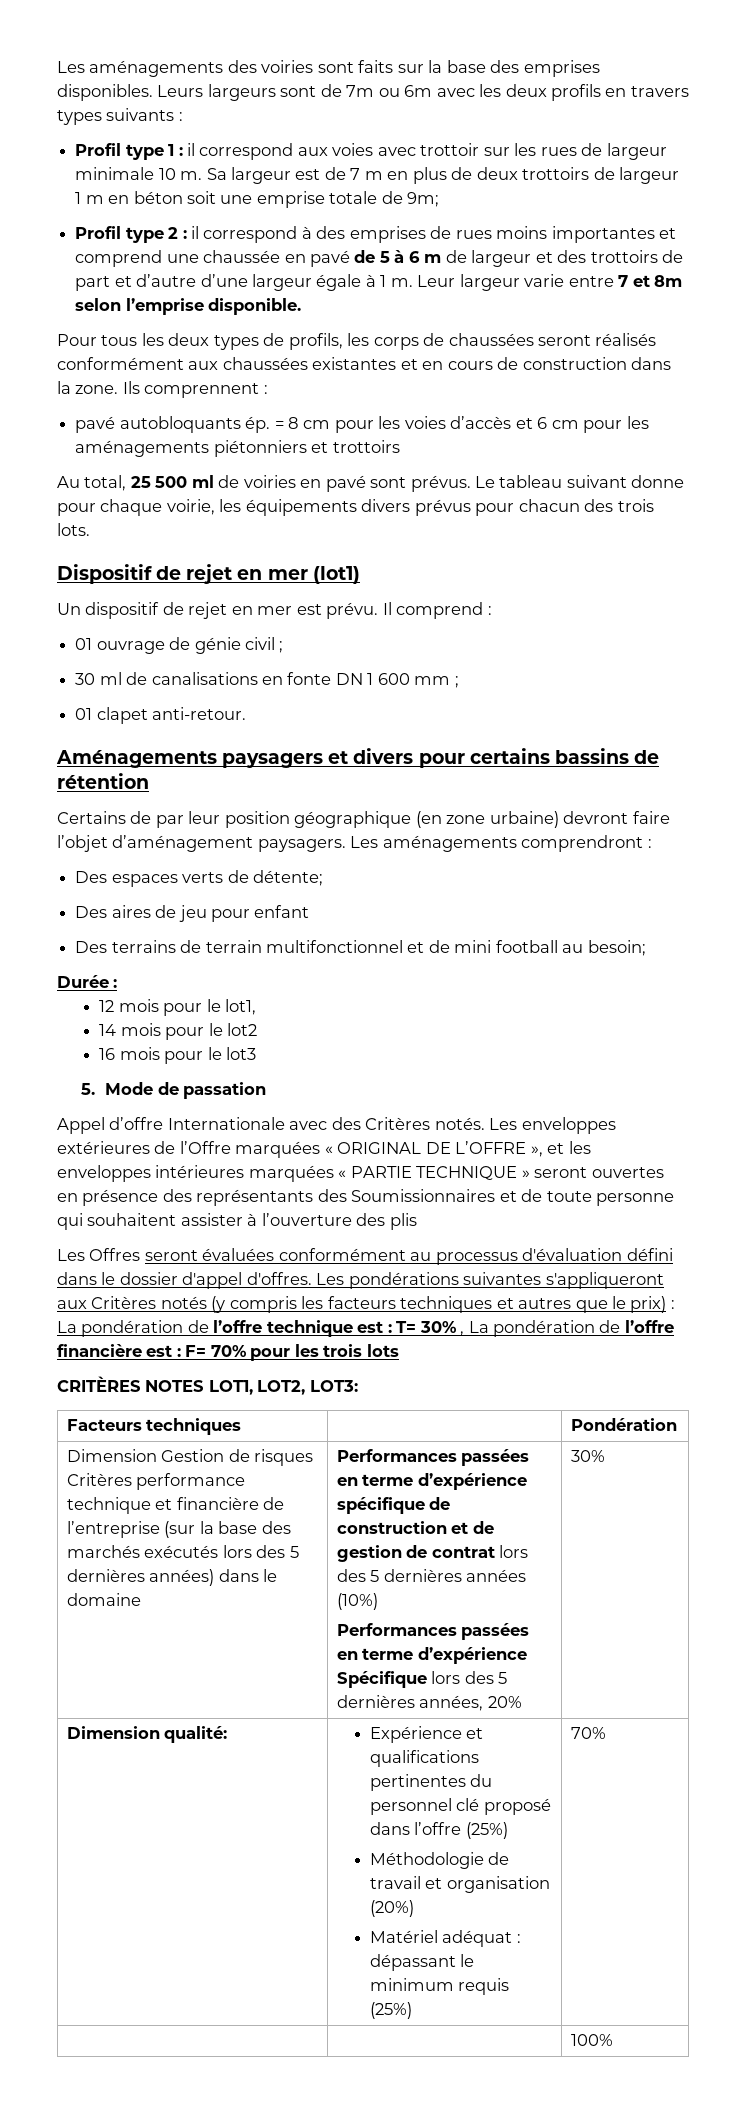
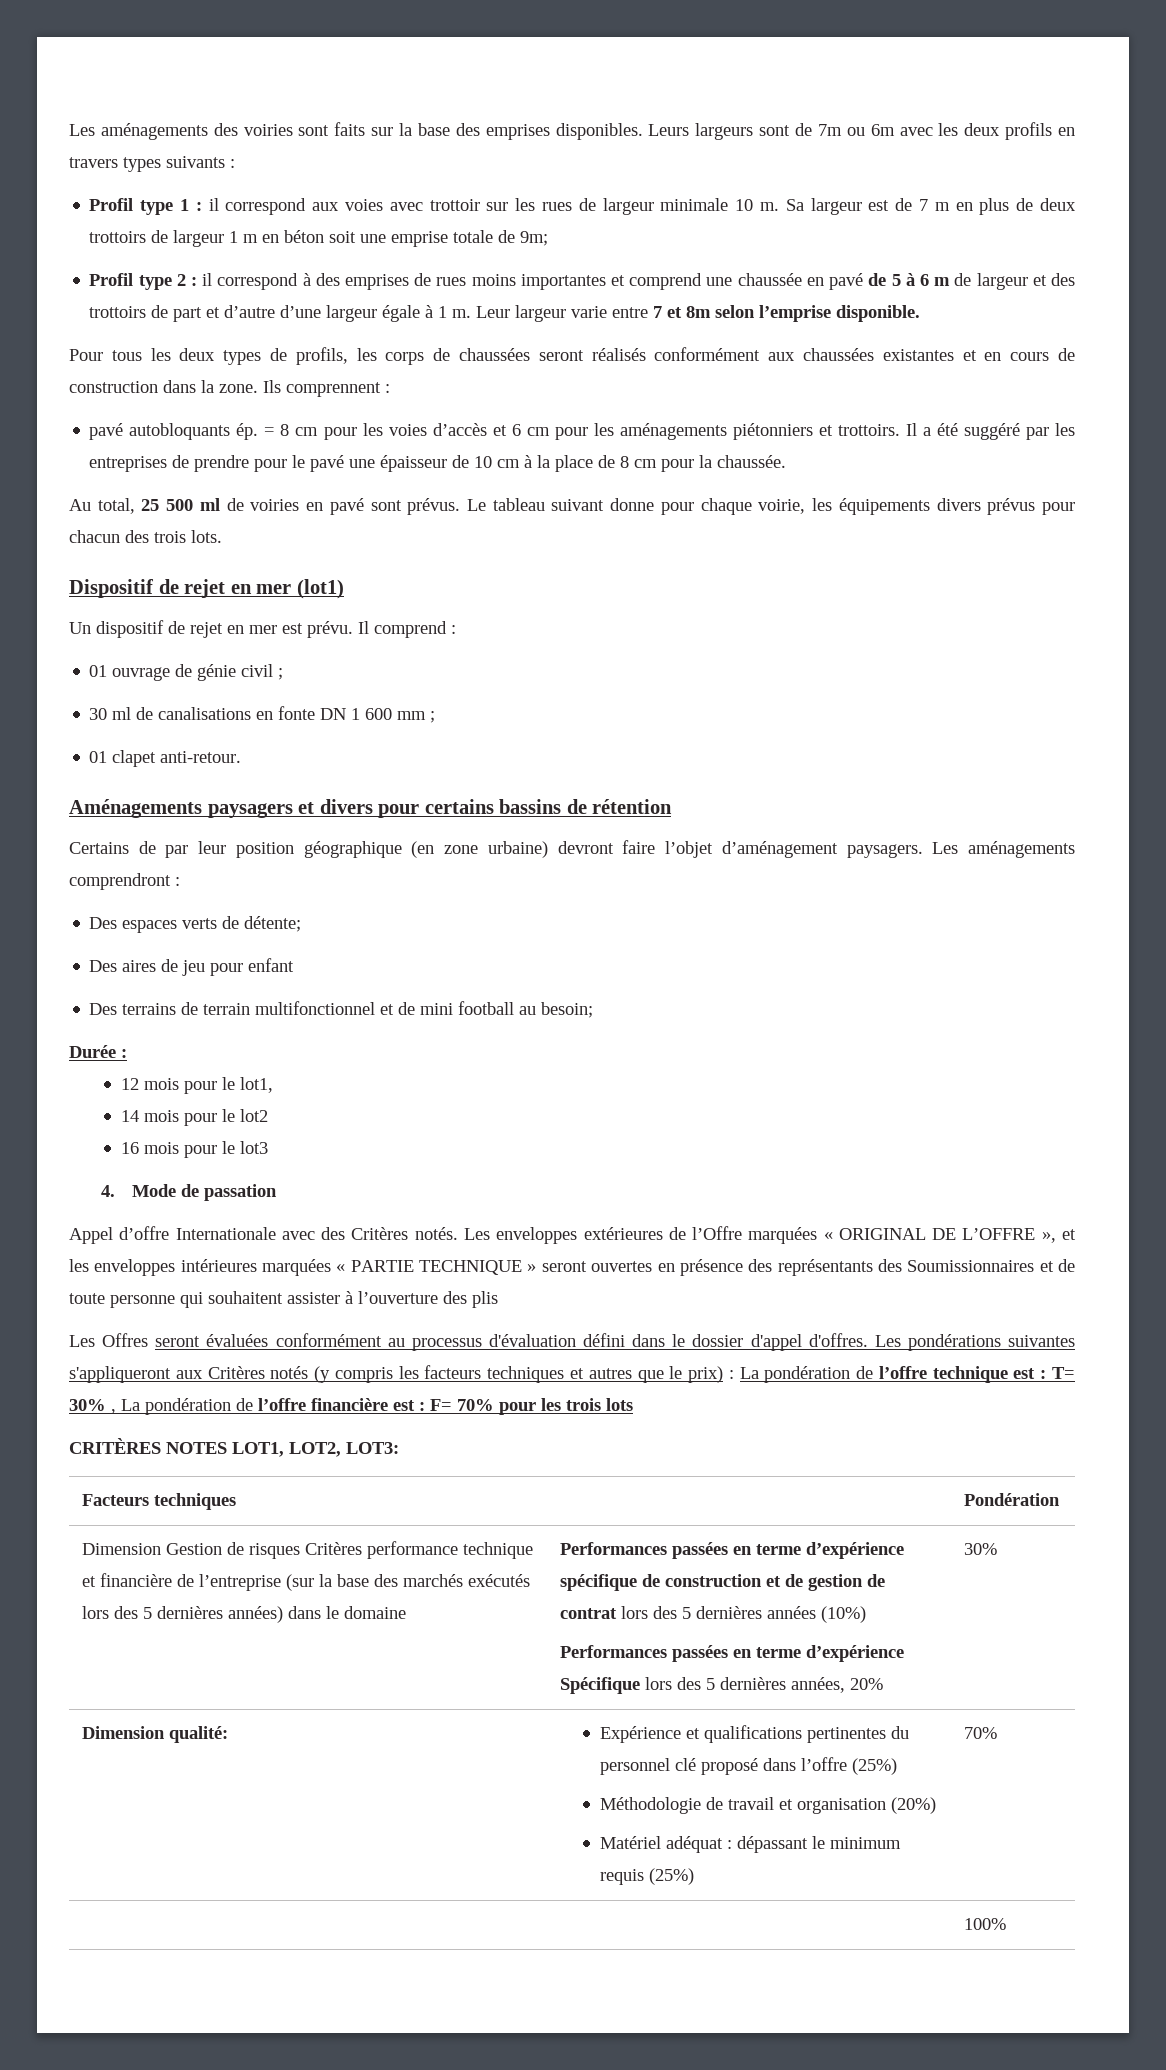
[332,440,400,453] trottoirs -> [837,423,1075,440] [89,455,787,472] trottoirs. Il a été suggéré par les entreprises de prendre pour le pavé une épaisseur de 10 cm à la place de 8 cm pour la chaussée.
[81,1083,96,1095] 5. -> [100,1185,115,1197] 4.

